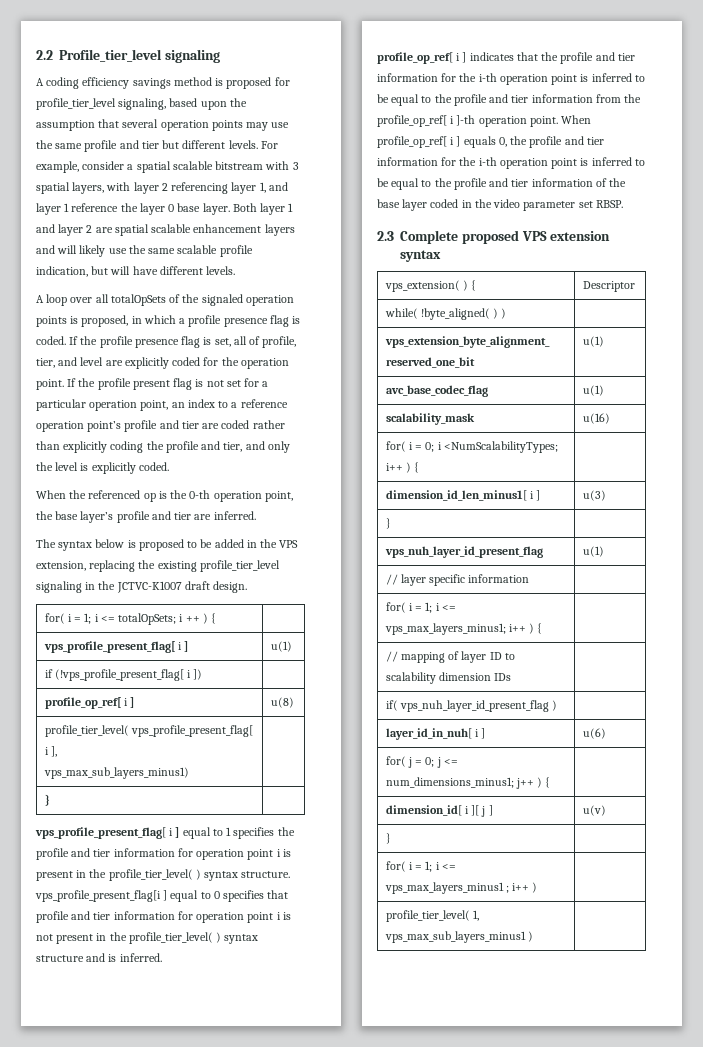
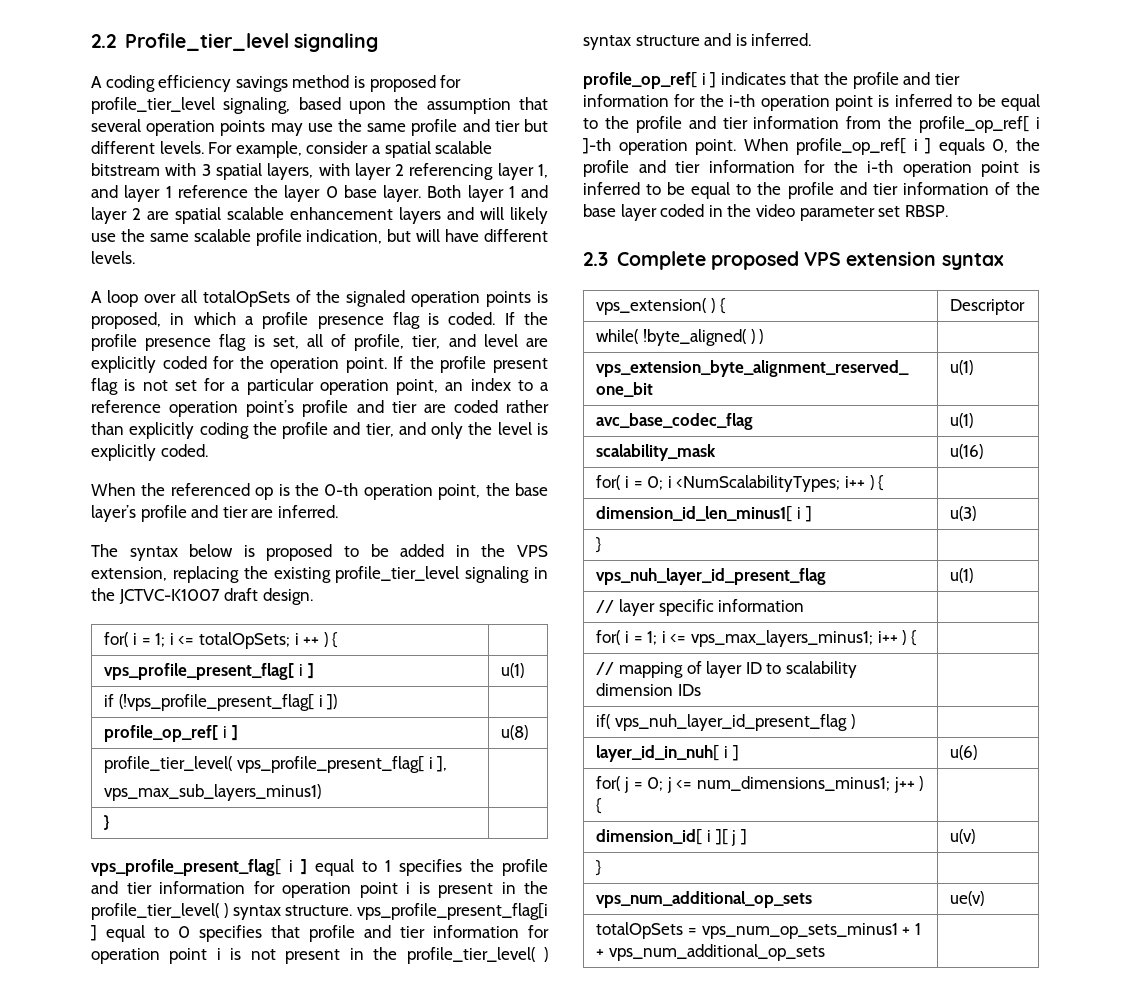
[385,861,456,872] [384,882,538,894] [385,910,480,922] [384,931,534,943] for( i = 1; i <= vps_max_layers_minus1 ; i++ ) | // profile_tier_level( 1, vps_max_sub_layers_minus1 ) -> [596,891,813,908] [950,891,985,906] [596,922,921,939] [596,944,826,961] vps_num_additional_op_sets | ue(v) // totalOpSets = vps_num_op_sets_minus1 + 1 + vps_num_additional_op_sets

